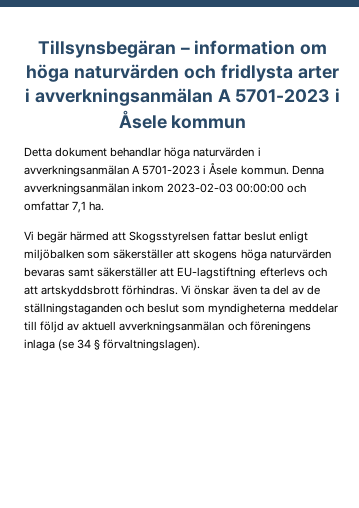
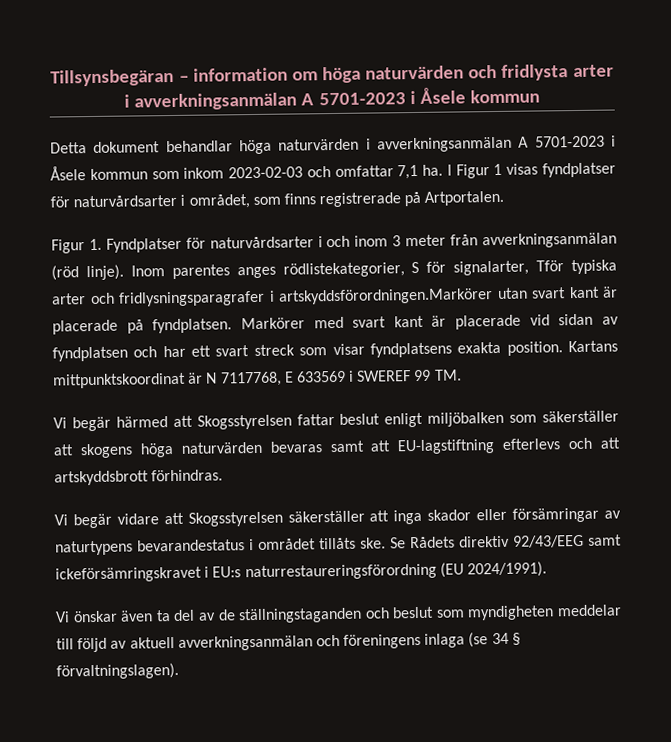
[240,165,324,175] [24,183,129,195] kommun. Denna avverkningsanmälan -> [89,168,180,181] kommun som
[236,183,285,193] 00:00:00 -> (304, 172) none
(105, 206) none -> [446,162,616,179] [50,190,505,209] [51,232,618,254] [51,259,617,281] [52,286,618,307] [52,313,619,335] [52,340,618,362] [53,369,462,389] I Figur 1 visas fyndplatser för naturvårdsarter i området, som finns registrerade på Artportalen. // Figur 1. Fyndplatser för naturvårdsarter i och inom 3 meter från avverkningsanmälan (röd linje). Inom parentes anges rödlistekategorier, S för signalarter, Tför typiska arter och fridlysningsparagrafer i artskyddsförordningen.Markörer utan svart kant är placerade på fyndplatsen. Markörer med svart kant är placerade vid sidan av fyndplatsen och har ett svart streck som visar fyndplatsens exakta position. Kartans mittpunktskoordinat är N 7117768, E 633569 i SWEREF 99 TM.
[97,267,158,277] säkerställer -> (365, 446) none
(179, 290) none -> [54,507,621,529] [55,534,622,556] [55,561,547,583] // Vi begär vidare att Skogsstyrelsen säkerställer att inga skador eller försämringar av naturtypens bevarandestatus i området tillåts ske. Se Rådets direktiv 92/43/EEG samt ickeförsämringskravet i EU:s naturrestaureringsförordning (EU 2024/1991). //
[208,303,286,315] myndigheterna -> [467,605,555,621] myndigheten

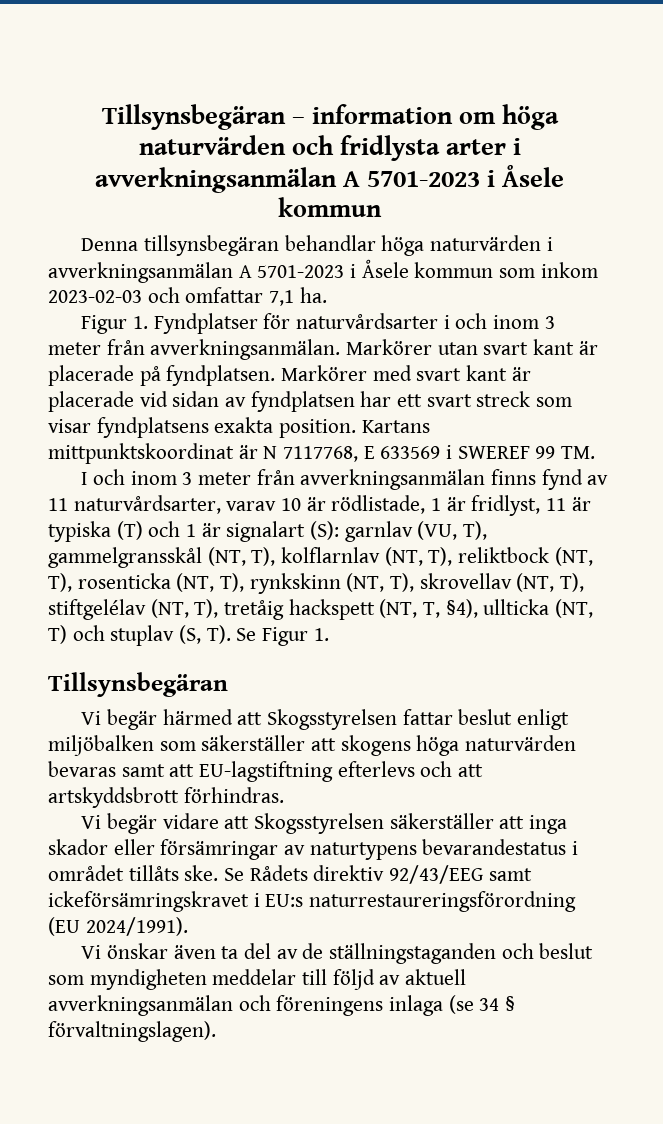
[50,141,161,154] Detta dokument -> [81,235,280,256] Denna tillsynsbegäran
[446,162,616,179] [50,190,505,209] I Figur 1 visas fyndplatser för naturvårdsarter i området, som finns registrerade på Artportalen. -> (327, 295) none
[482,232,618,249] [51,259,617,281] [52,288,493,307] avverkningsanmälan (röd linje). Inom parentes anges rödlistekategorier, S för signalarter, Tför typiska arter och fridlysningsparagrafer i artskyddsförordningen.Markörer -> [150,339,433,360] avverkningsanmälan. Markörer
[133,346,158,358] och -> (355, 401) none
(462, 375) none -> [81,469,609,490] [48,495,591,516] [48,521,488,542] [48,547,593,568] [48,573,585,594] [48,599,594,620] [48,625,329,646] [48,672,228,697] // I och inom 3 meter från avverkningsanmälan finns fynd av 11 naturvårdsarter, varav 10 är rödlistade, 1 är fridlyst, 11 är typiska (T) och 1 är signalart (S): garnlav (VU, T), gammelgransskål (NT, T), kolflarnlav (NT, T), reliktbock (NT, T), rosenticka (NT, T), rynkskinn (NT, T), skrovellav (NT, T), stiftgelélav (NT, T), tretåig hackspett (NT, T, §4), ullticka (NT, T) och stuplav (S, T). Se Figur 1. // Tillsynsbegäran

